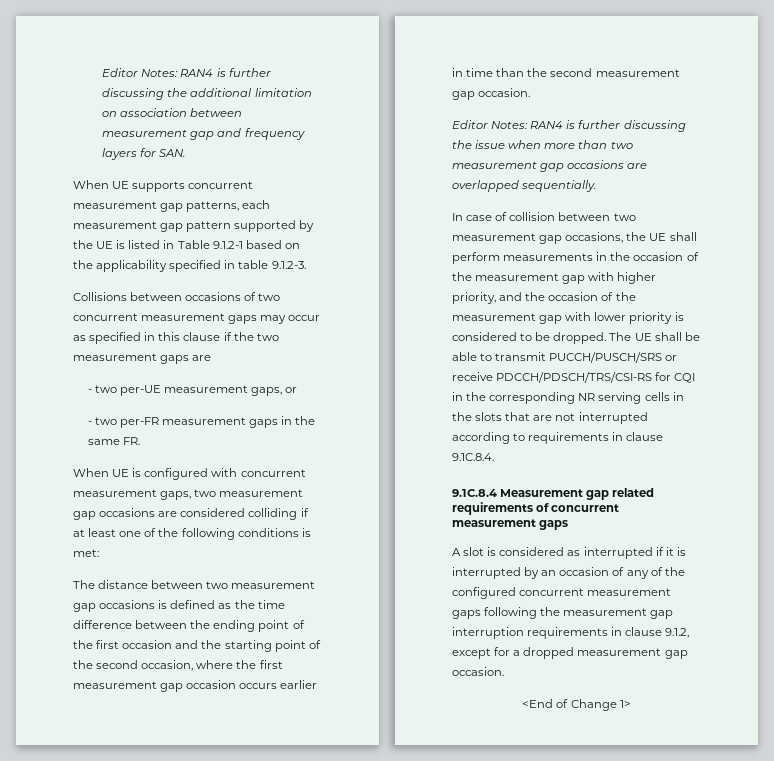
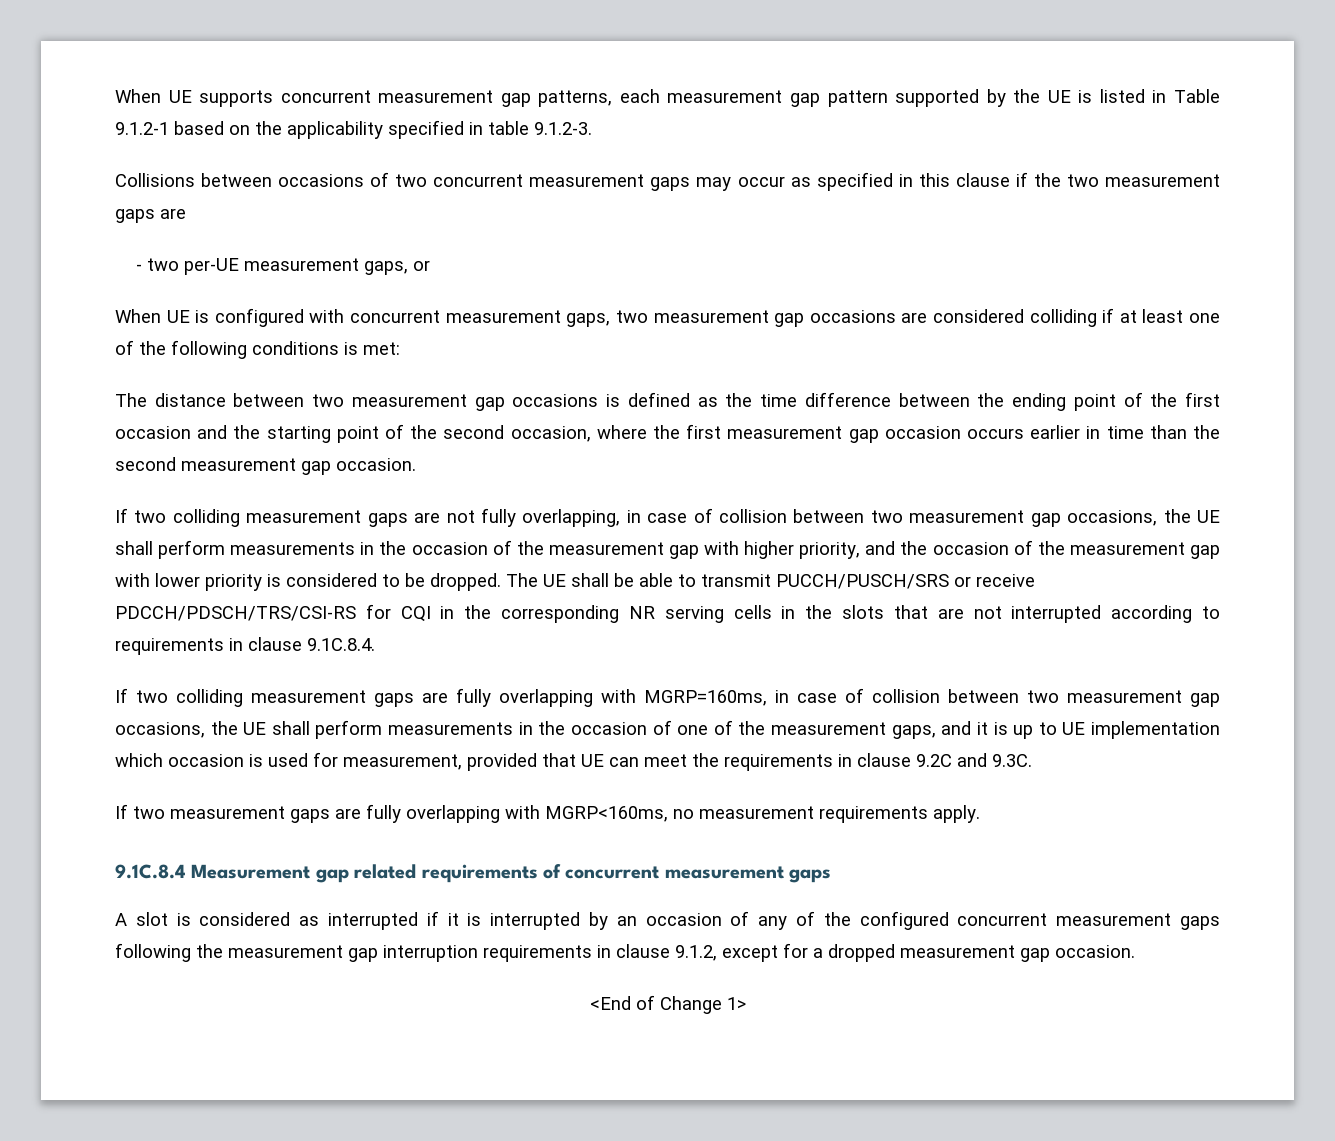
[102,68,271,77] [102,88,312,100] [102,108,243,117] [102,128,305,140] [102,148,186,160] Editor Notes: RAN4 is further discussing the additional limitation on association between measurement gap and frequency layers for SAN. // -> (115, 96) none
[87,416,316,428] [87,437,140,445] // - two per-FR measurement gaps in the same FR. -> (430, 265) none
[452,120,686,132] [452,140,633,149] [452,160,648,172] [452,180,597,192] [452,213,463,221] Editor Notes: RAN4 is further discussing the issue when more than two measurement gap occasions are overlapped sequentially. // In -> [115,508,641,527] If two colliding measurement gaps are not fully overlapping, in
(494, 457) none -> [115,688,1220,707] [115,720,1220,739] [115,752,1032,771] [115,804,980,823] // If two colliding measurement gaps are fully overlapping with MGRP=160ms, in case of collision between two measurement gap occasions, the UE shall perform measurements in the occasion of one of the measurement gaps, and it is up to UE implementation which occasion is used for measurement, provided that UE can meet the requirements in clause 9.2C and 9.3C. // If two measurement gaps are fully overlapping with MGRP<160ms, no measurement requirements apply.

